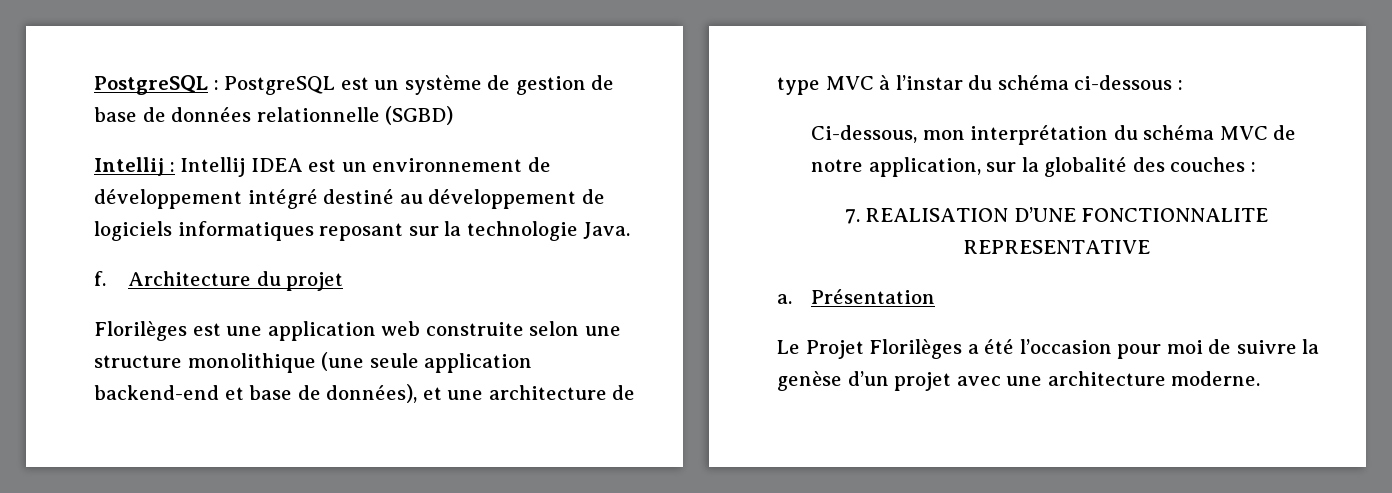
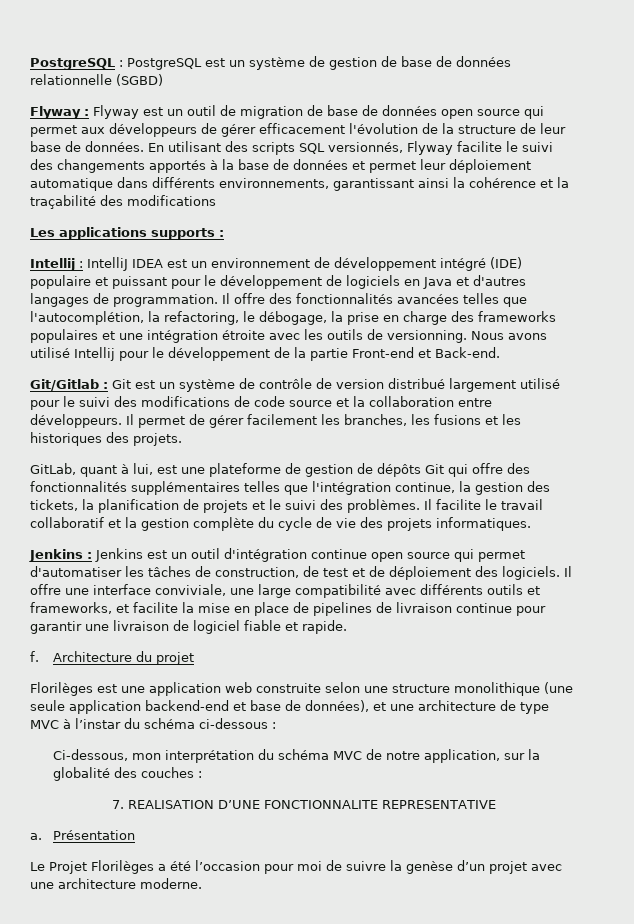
(454, 115) none -> [30,105,544,119] [30,123,566,137] [30,141,553,155] [30,159,531,173] [30,177,569,191] [30,195,216,209] [30,227,224,240] // Flyway : Flyway est un outil de migration de base de données open source qui permet aux développeurs de gérer efficacement l'évolution de la structure de leur base de données. En utilisant des scripts SQL versionnés, Flyway facilite le suivi des changements apportés à la base de données et permet leur déploiement automatique dans différents environnements, garantissant ainsi la cohérence et la traçabilité des modifications // Les applications supports :
[180,157,246,177] Intellij -> [87,257,128,271] IntelliJ
[323,189,605,209] [94,221,631,241] destiné au développement de logiciels informatiques reposant sur la technologie Java. -> [490,257,522,269] [30,275,526,289] [30,293,527,307] [30,311,556,325] [30,329,547,343] [30,347,500,361] [30,378,560,392] [30,396,492,410] [30,414,521,428] [30,432,182,446] [30,463,530,477] [30,481,550,495] [30,499,543,513] [30,517,531,531] [29,548,525,562] [30,566,572,580] [30,584,540,598] [30,602,546,616] [30,620,347,634] (IDE) populaire et puissant pour le développement de logiciels en Java et d'autres langages de programmation. Il offre des fonctionnalités avancées telles que l'autocomplétion, la refactoring, le débogage, la prise en charge des frameworks populaires et une intégration étroite avec les outils de versionning. Nous avons utilisé Intellij pour le développement de la partie Front-end et Back-end. // Git/Gitlab : Git est un système de contrôle de version distribué largement utilisé pour le suivi des modifications de code source et la collaboration entre développeurs. Il permet de gérer facilement les branches, les fusions et les historiques des projets. // GitLab, quant à lui, est une plateforme de gestion de dépôts Git qui offre des fonctionnalités supplémentaires telles que l'intégration continue, la gestion des tickets, la planification de projets et le suivi des problèmes. Il facilite le travail collaboratif et la gestion complète du cycle de vie des projets informatiques. // Jenkins : Jenkins est un outil d'intégration continue open source qui permet d'automatiser les tâches de construction, de test et de déploiement des logiciels. Il offre une interface conviviale, une large compatibilité avec différents outils et frameworks, et facilite la mise en place de pipelines de livraison continue pour garantir une livraison de logiciel fiable et rapide.

